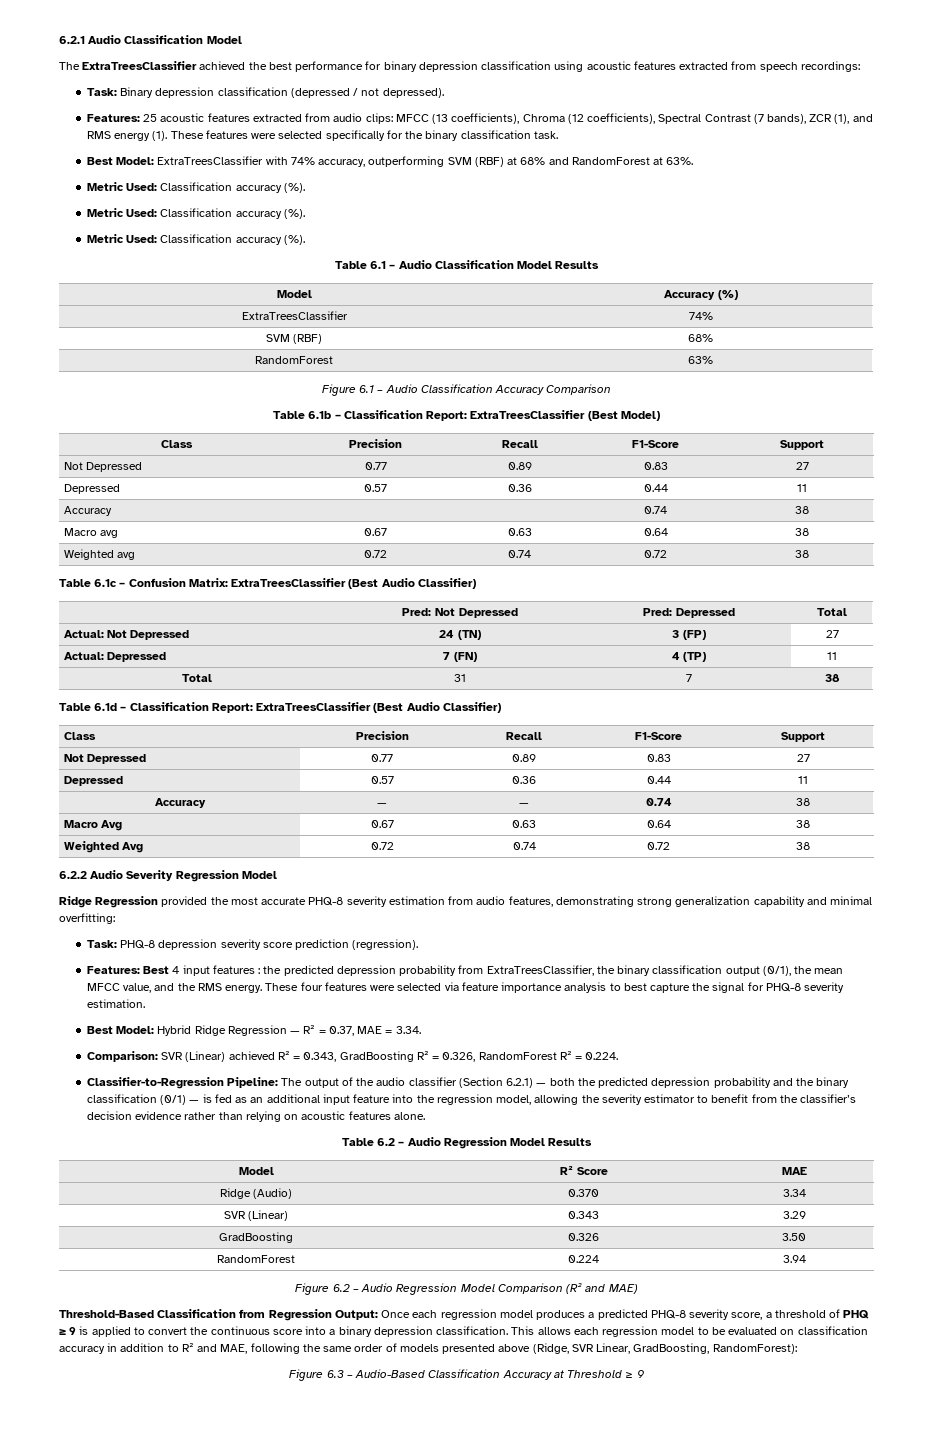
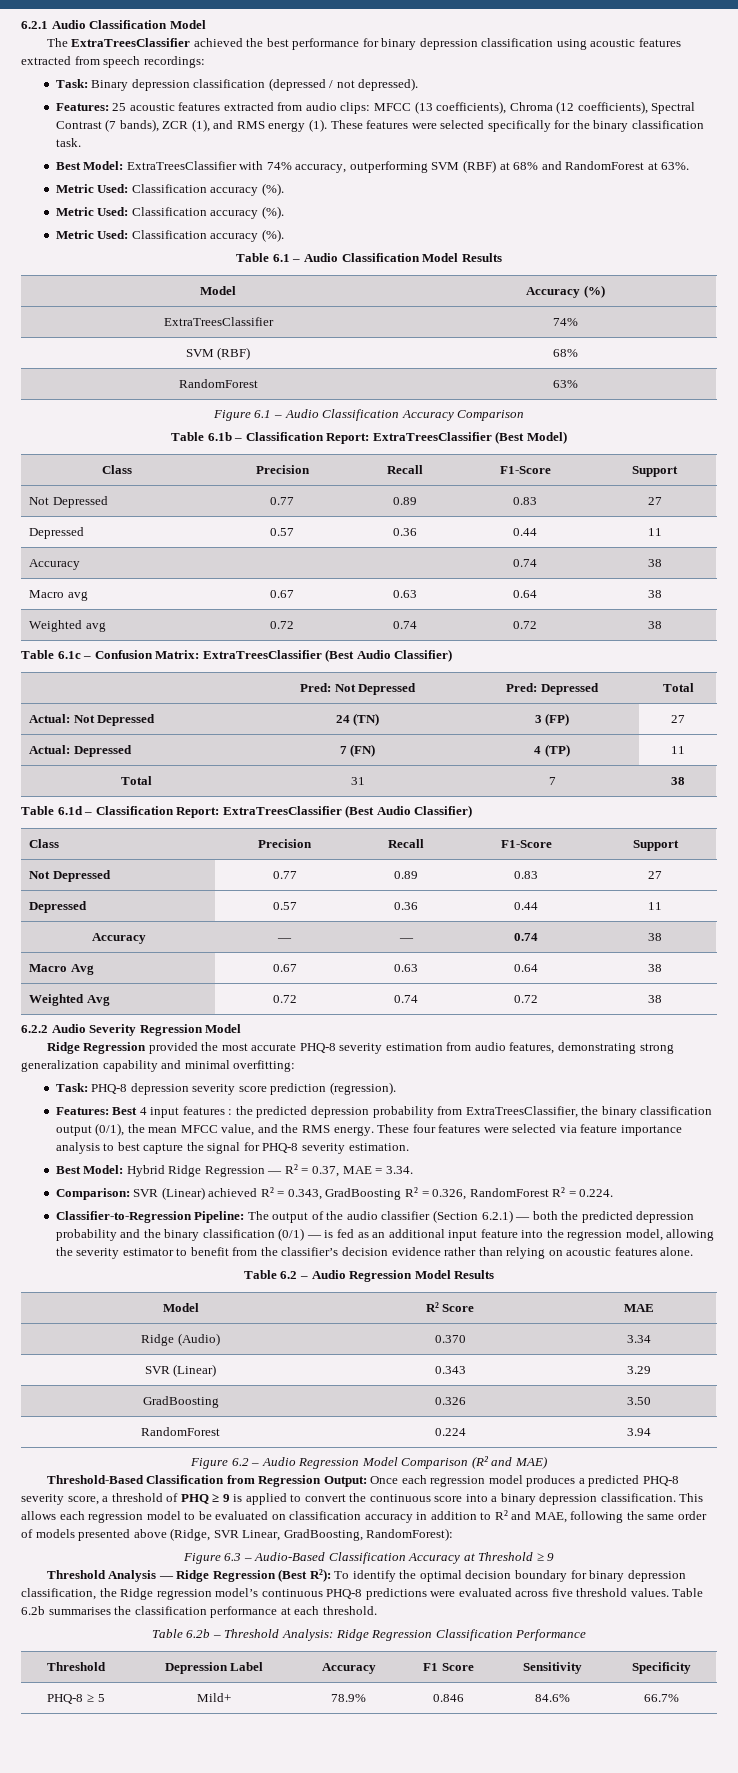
(644, 1374) none -> [46,1569,686,1582] [21,1588,704,1600] [21,1606,377,1618] [151,1629,587,1641] [47,1662,106,1671] [164,1662,264,1674] [321,1663,376,1674] [423,1663,474,1671] [522,1662,582,1674] [632,1662,691,1674] [47,1694,105,1704] [197,1693,231,1702] [331,1694,366,1702] [433,1694,464,1702] [534,1694,570,1702] [644,1694,679,1702] // Threshold Analysis — Ridge Regression (Best R²): To identify the optimal decision boundary for binary depression classification, the Ridge regression model’s continuous PHQ-8 predictions were evaluated across five threshold values. Table 6.2b summarises the classification performance at each threshold. // Table 6.2b – Threshold Analysis: Ridge Regression Classification Performance // Threshold | Depression Label | Accuracy | F1 Score | Sensitivity | Specificity // PHQ-8 ≥ 5 | Mild+ | 78.9% | 0.846 | 84.6% | 66.7%

